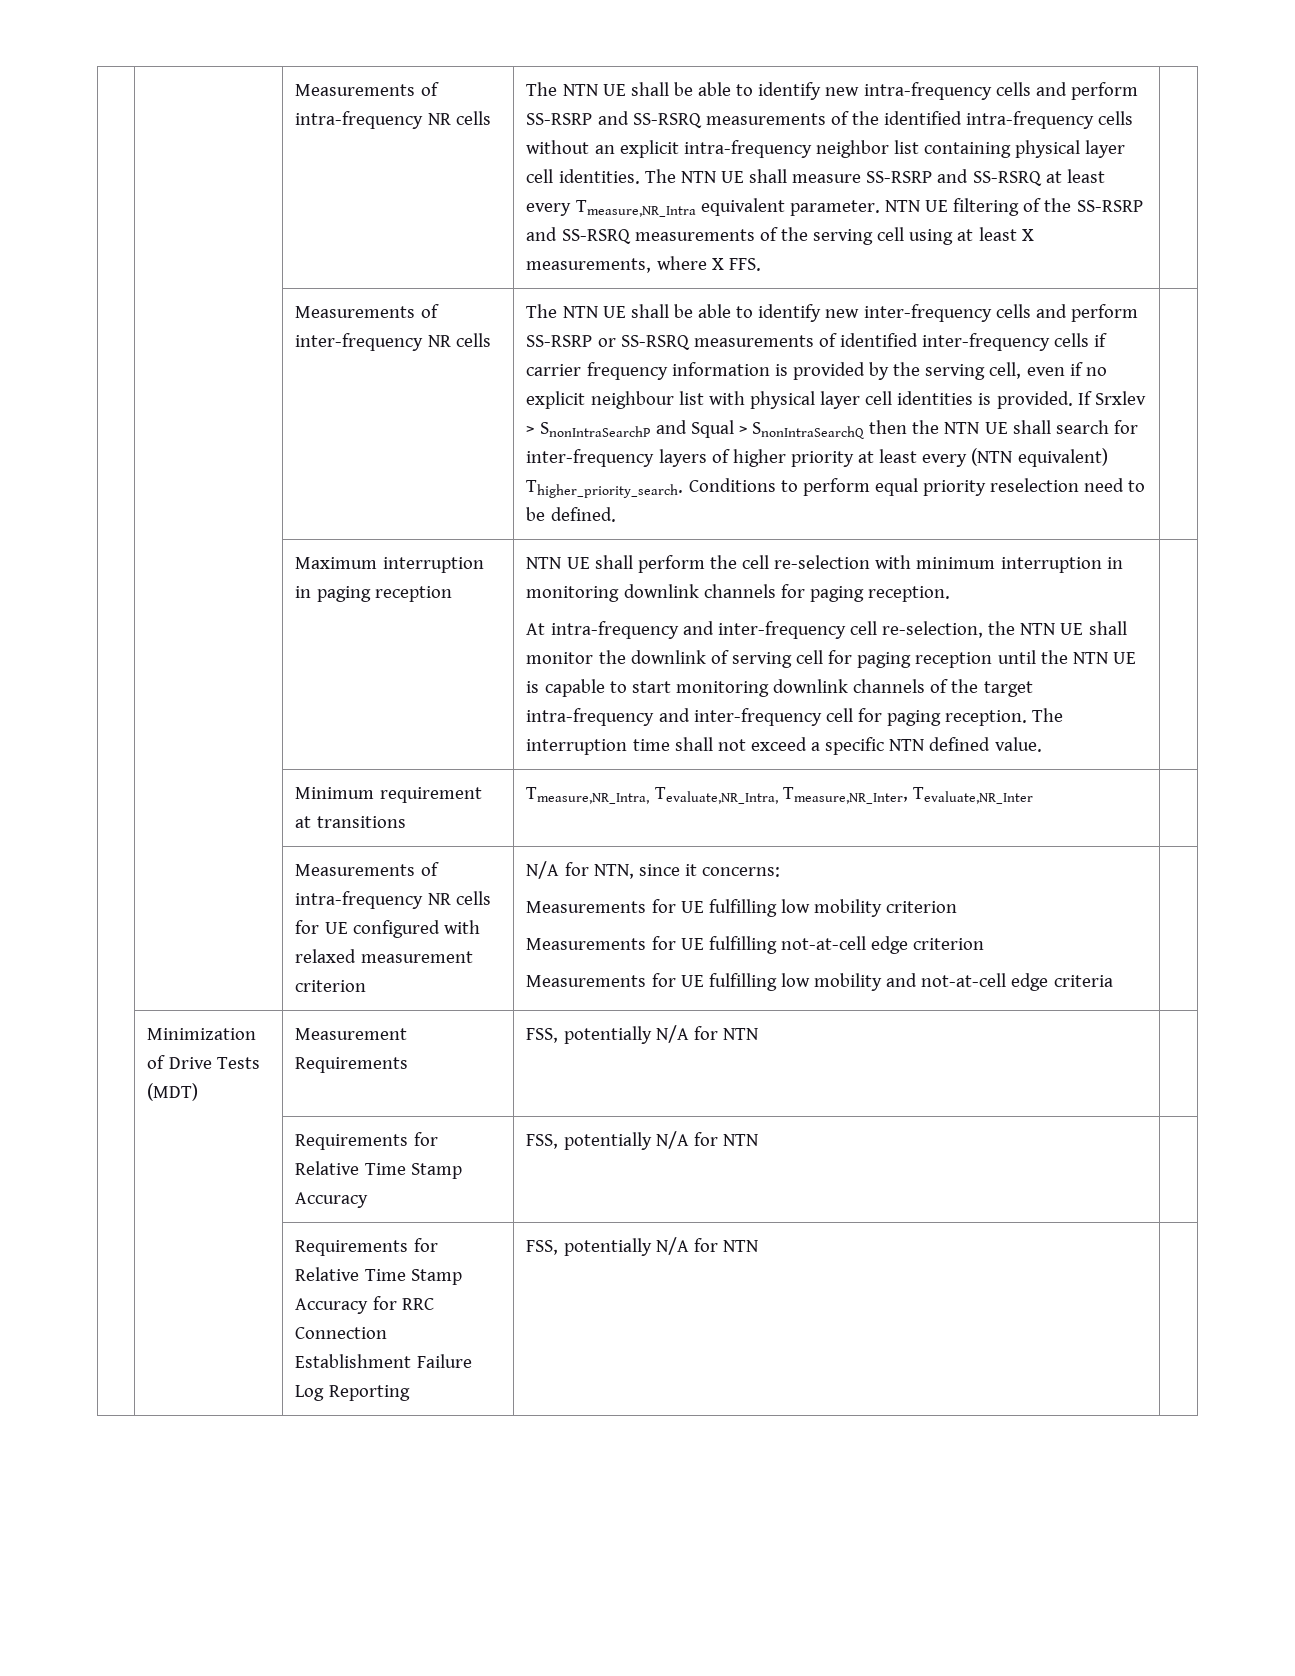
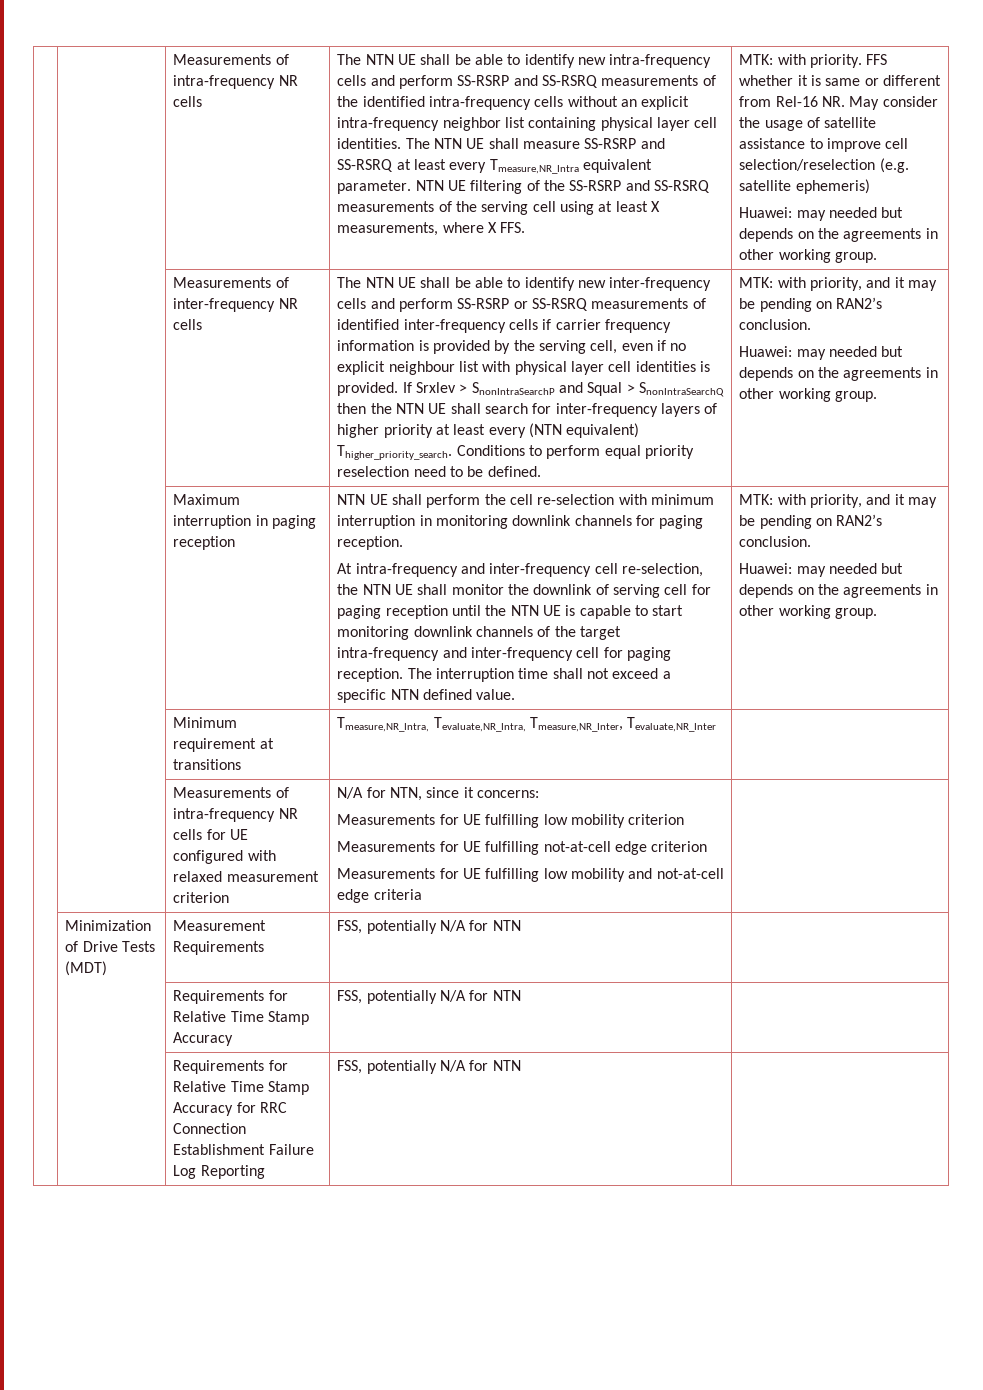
(761, 264) none -> [739,54,888,68] [739,75,941,86] [739,96,938,110] [739,117,877,131] [739,138,909,152] [739,158,909,173] [739,179,870,194] [739,207,904,221] [739,228,938,242] [739,249,877,263] MTK: with priority. FFS whether it is same or different from Rel-16 NR. May consider the usage of satellite assistance to improve cell selection/reselection (e.g. satellite ephemeris) // Huawei: may needed but depends on the agreements in other working group.
(616, 514) none -> [739,277,937,291] [739,297,883,312] [739,319,812,330] [739,346,904,360] [739,367,938,381] [739,388,877,402] MTK: with priority, and it may be pending on RAN2’s conclusion. // Huawei: may needed but depends on the agreements in other working group.
(1042, 744) none -> [739,494,937,508] [739,514,883,529] [739,536,812,547] [739,563,904,577] [739,584,938,598] [739,605,877,619] MTK: with priority, and it may be pending on RAN2’s conclusion. // Huawei: may needed but depends on the agreements in other working group.

